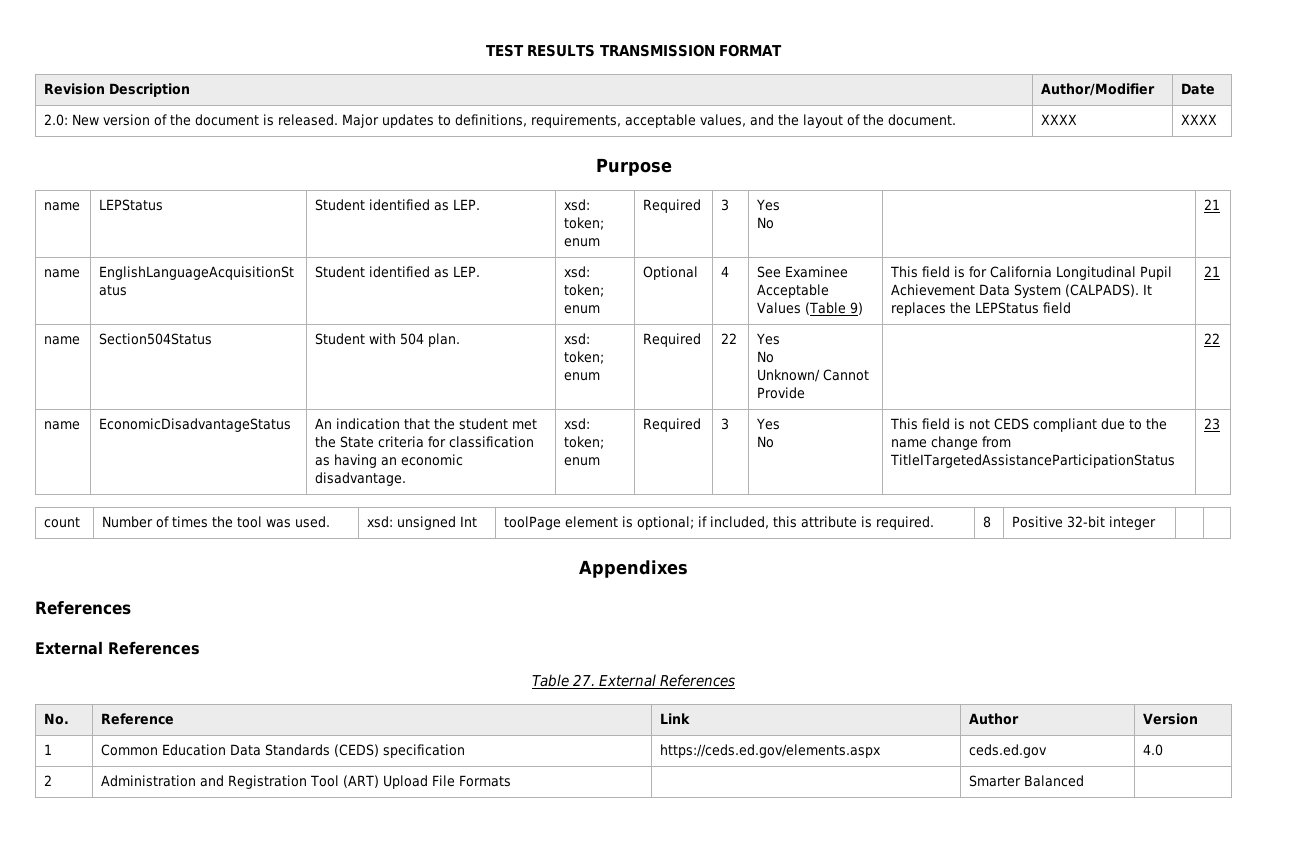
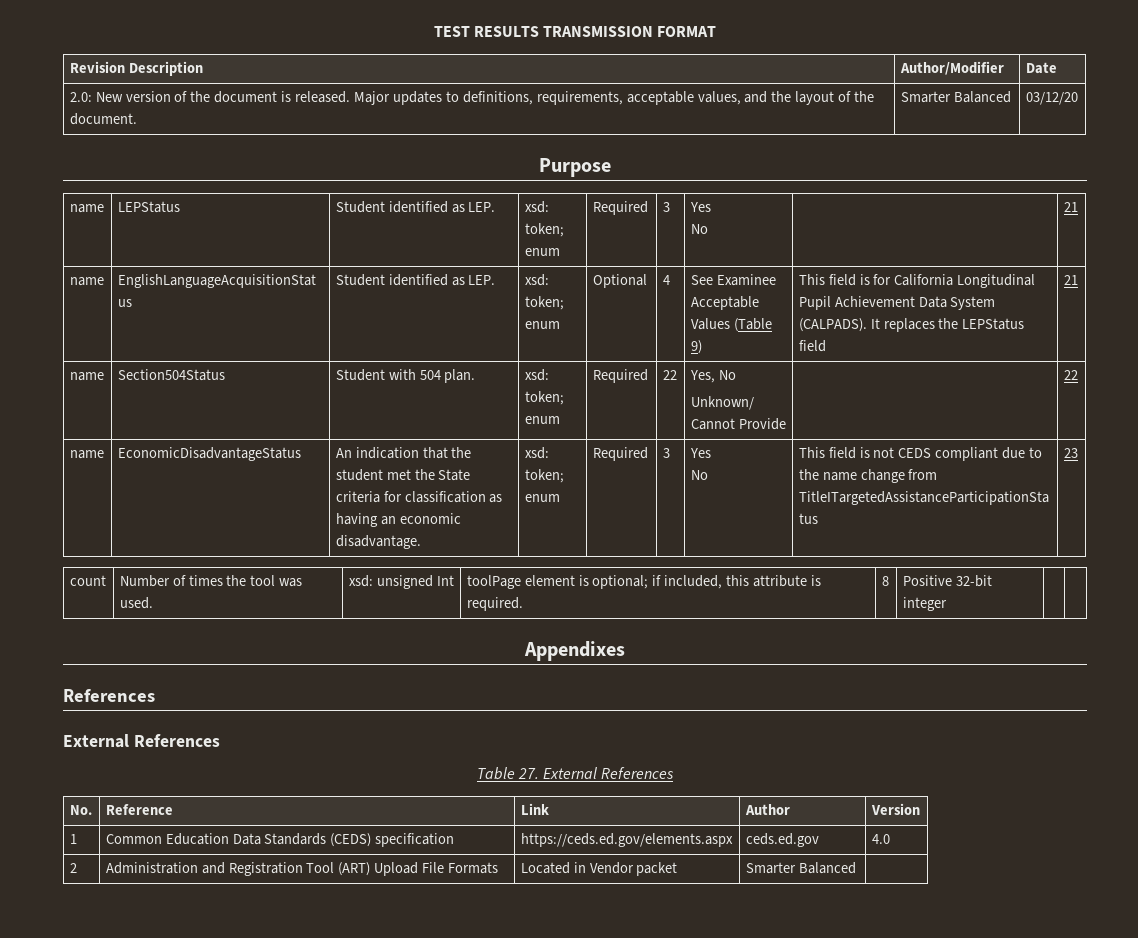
[1041,114,1078,125] [1181,114,1218,125] XXXX | XXXX -> [900,91,1011,103] [1025,92,1078,105] Smarter Balanced | 03/12/20
[756,333,781,345] Yes // -> [689,370,715,383] Yes,
(512, 781) none -> [520,862,678,876] Located in Vendor packet

